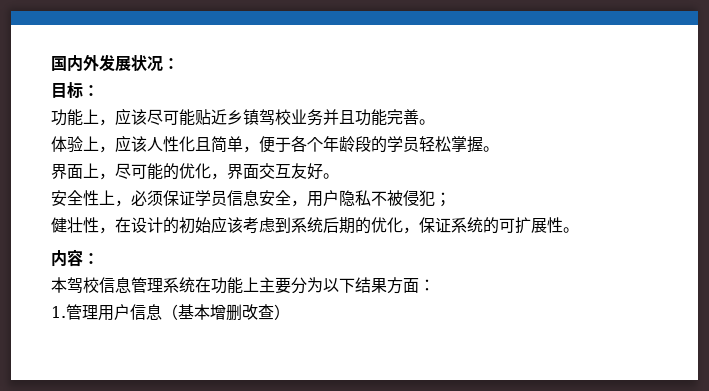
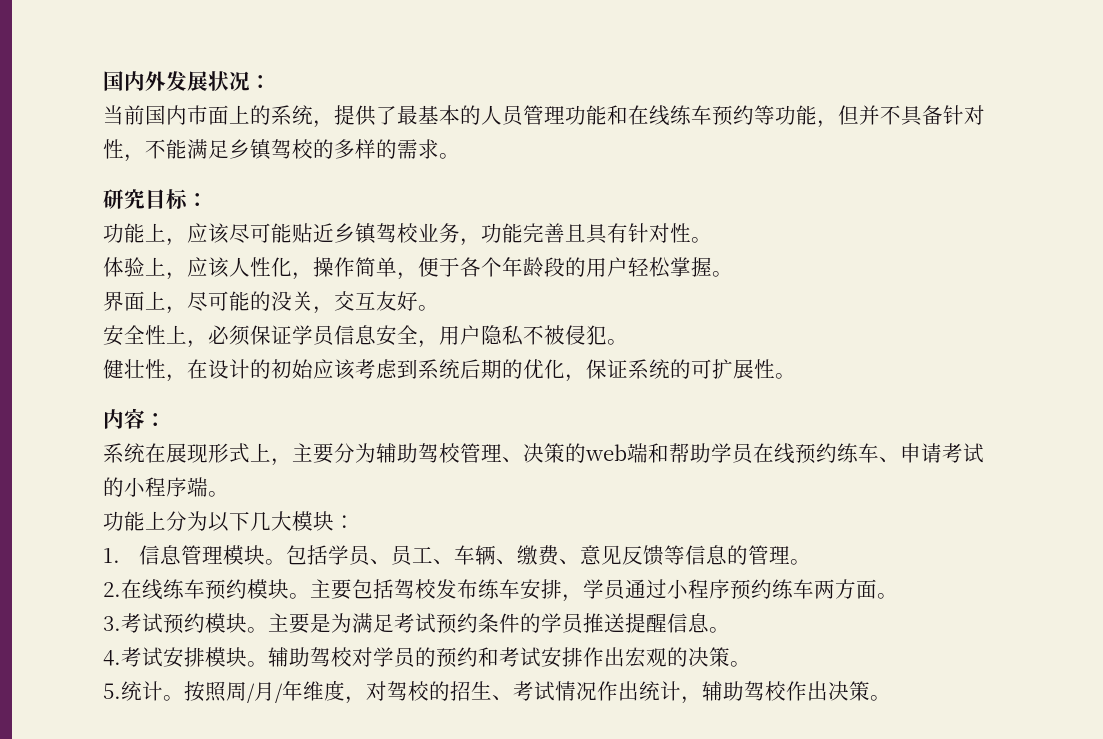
(179, 63) none -> [103,105,985,128] [103,139,460,162] [103,189,145,209] 当前国内市面上的系统，提供了最基本的人员管理功能和在线练车预约等功能，但并不具备针对性，不能满足乡镇驾校的多样的需求。 // 研究
[323,109,355,125] 并且 -> [460,238,481,246] ，
(419, 117) none -> [565,223,691,244] 且具有针对性
[195,137,211,151] 且 -> [292,257,355,280] ，操作
[387,136,419,152] 学员 -> [586,257,628,277] 用户
[179,163,259,180] 优化，界面 -> [271,291,334,314] 没关，
[435,192,451,207] ； -> [607,339,628,345] 。
[51,277,435,294] [51,304,290,321] 本驾校信息管理系统在功能上主要分为以下结果方面： // 1.管理用户信息（基本增删改查） -> [103,443,984,466] [103,477,229,497] [103,511,355,532] [103,545,812,566] [103,579,898,602] [103,613,730,634] [103,647,751,668] [103,680,891,704] 系统在展现形式上，主要分为辅助驾校管理、决策的web端和帮助学员在线预约练车、申请考试的小程序端。 // 功能上分为以下几大模块： // 1.信息管理模块。包括学员、员工、车辆、缴费、意见反馈等信息的管理。 // 2.在线练车预约模块。主要包括驾校发布练车安排，学员通过小程序预约练车两方面。 // 3.考试预约模块。主要是为满足考试预约条件的学员推送提醒信息。 // 4.考试安排模块。辅助驾校对学员的预约和考试安排作出宏观的决策。 // 5.统计。按照周/月/年维度，对驾校的招生、考试情况作出统计，辅助驾校作出决策。

